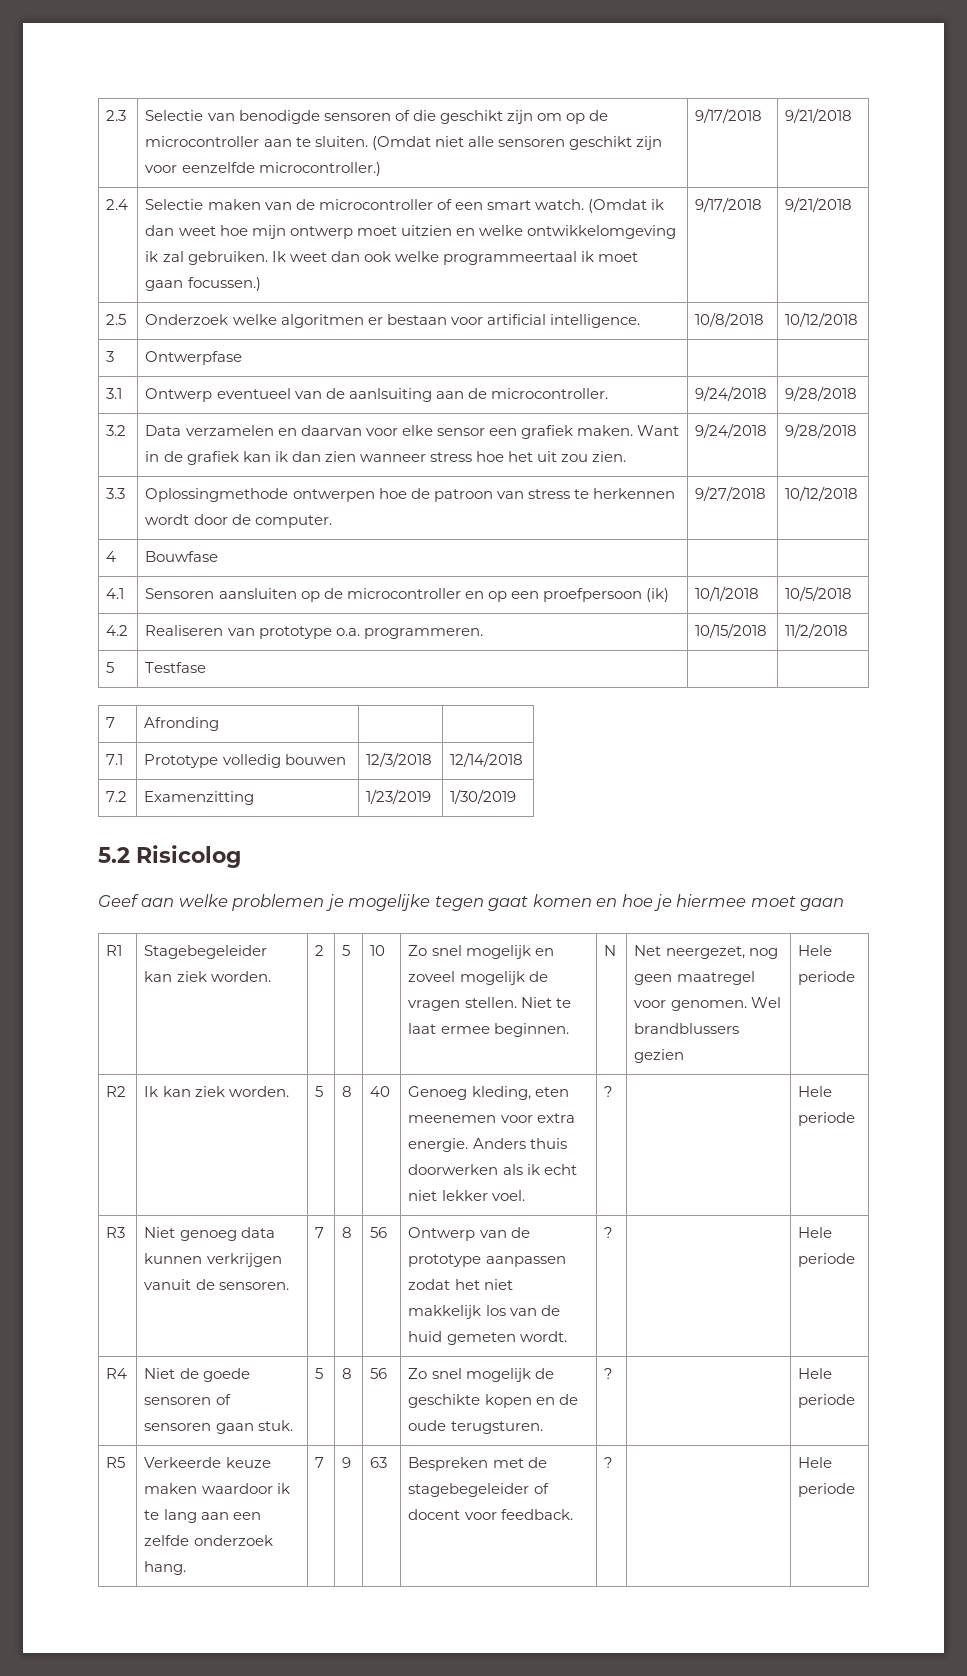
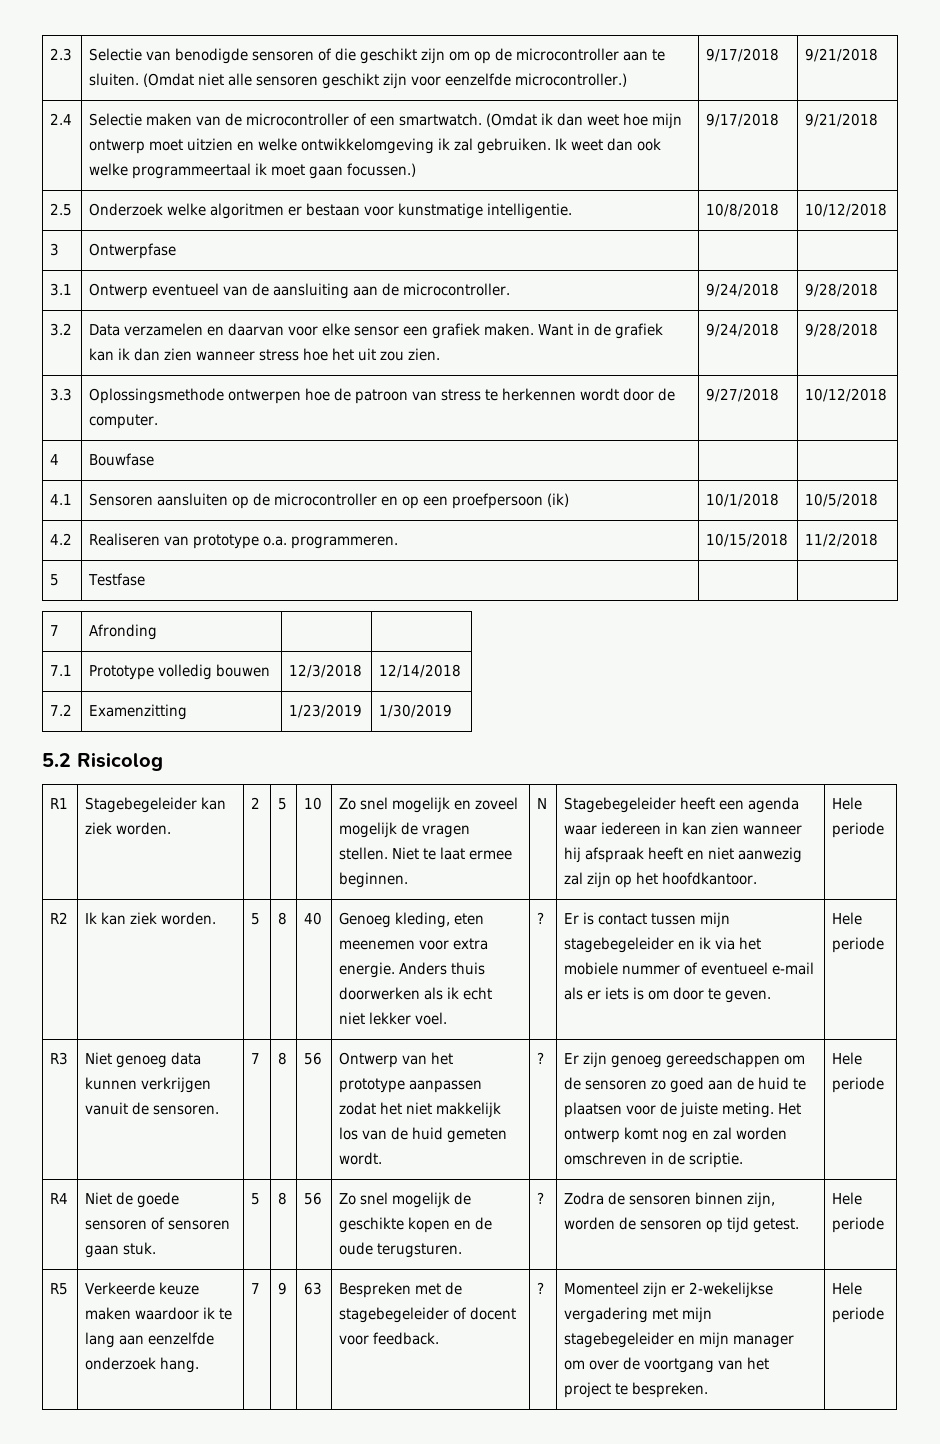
[486,199,584,210] smart watch. -> [399,113,483,126] smartwatch.
[486,314,640,328] artificial intelligence. -> [398,203,573,219] kunstmatige intelligentie.
[348,388,432,402] aanlsuiting -> [273,283,350,299] aansluiting
[145,488,289,502] Oplossingmethode -> [89,388,225,404] Oplossingsmethode
[98,894,845,911] // Geef aan welke problemen je mogelijke tegen gaat komen en hoe je hiermee moet gaan -> (163, 761) none
[634,945,778,959] [634,971,755,985] [634,997,781,1011] [634,1023,740,1034] [634,1049,685,1063] Net neergezet, nog geen maatregel voor genomen. Wel brandblussers gezien -> [564,797,800,813] [564,822,803,835] [564,847,803,863] [564,872,758,888] Stagebegeleider heeft een agenda waar iedereen in kan zien wanneer hij afspraak heeft en niet aanwezig zal zijn op het hoofdkantoor.
(614, 1091) none -> [564,912,731,928] [564,937,762,953] [564,962,815,975] [564,987,772,1003] Er is contact tussen mijn stagebegeleider en ik via het mobiele nummer of eventueel e-mail als er iets is om door te geven.
[510,1227,530,1238] de -> [431,1052,454,1065] het
(614, 1232) none -> [564,1052,806,1068] [564,1077,807,1093] [564,1102,802,1118] [564,1127,788,1143] [564,1152,744,1168] Er zijn genoeg gereedschappen om de sensoren zo goed aan de huid te plaatsen voor de juiste meting. Het ontwerp komt nog en zal worden omschreven in de scriptie.
(614, 1373) none -> [564,1192,776,1208] [564,1217,800,1233] Zodra de sensoren binnen zijn, worden de sensoren op tijd getest.
[232,1512,261,1520] [144,1535,190,1546] een zelfde -> [148,1332,215,1345] eenzelfde
(614, 1462) none -> [564,1282,774,1298] [564,1307,713,1323] [564,1332,795,1348] [564,1357,770,1373] [564,1382,709,1398] Momenteel zijn er 2-wekelijkse vergadering met mijn stagebegeleider en mijn manager om over de voortgang van het project te bespreken.

